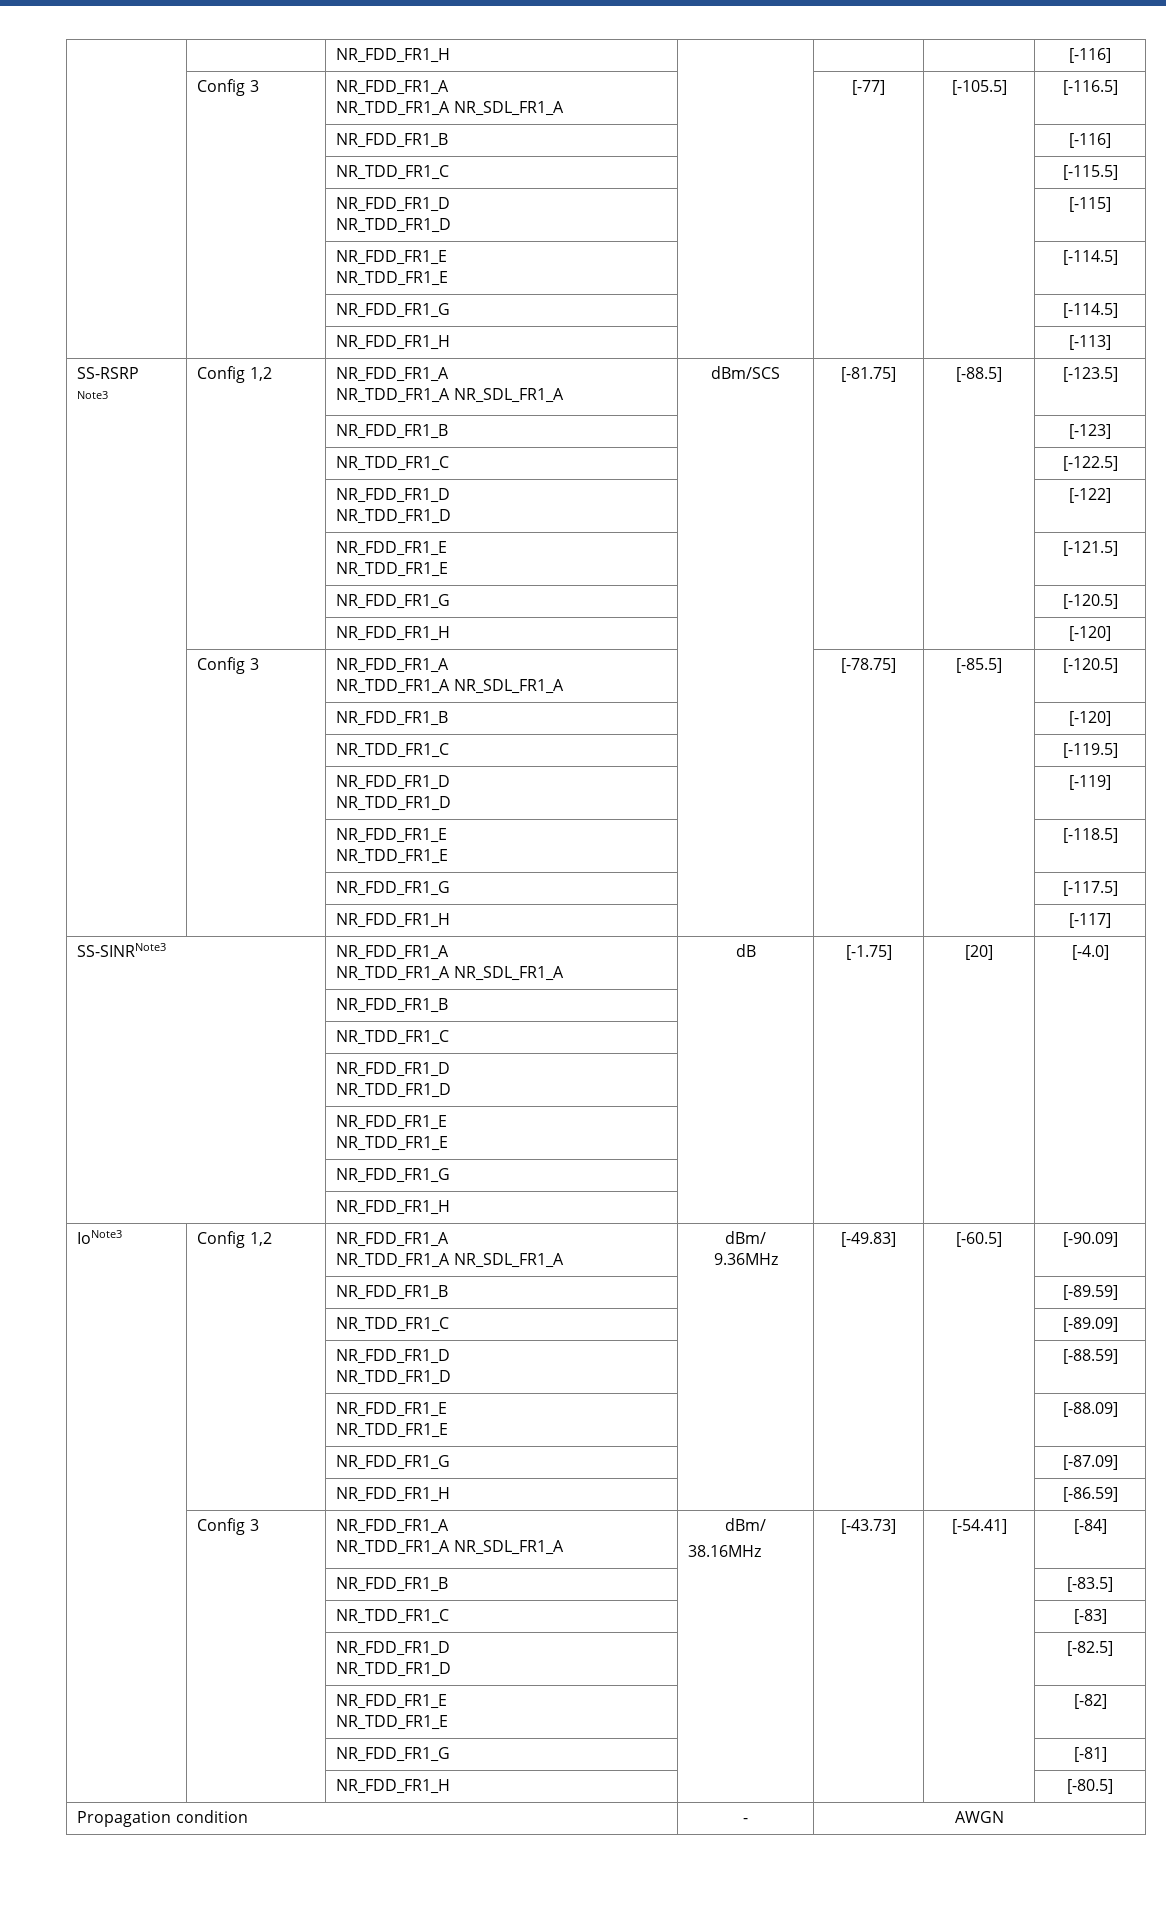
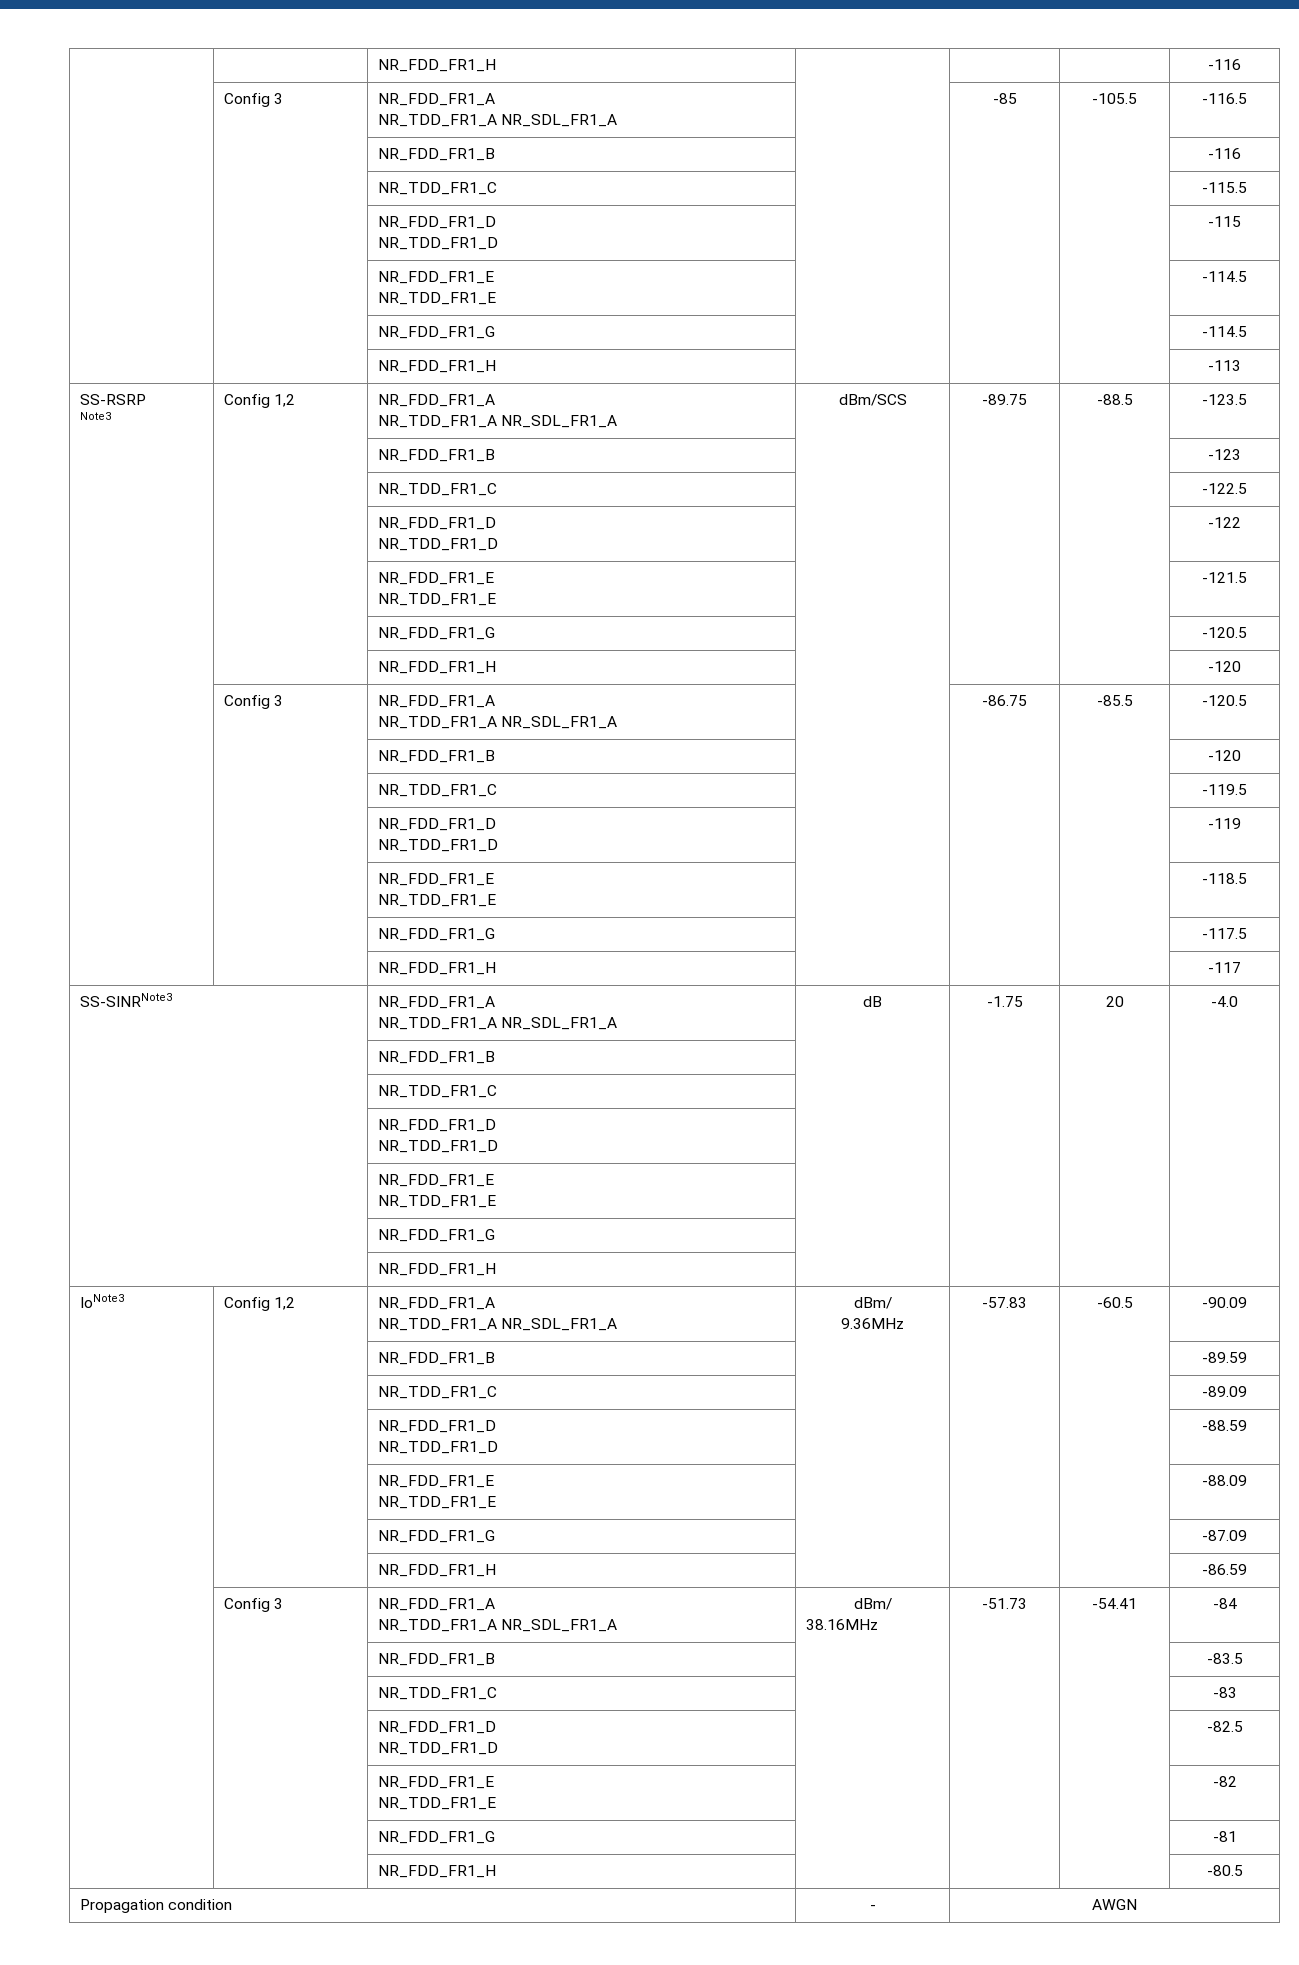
[336,48,451,63] [1069,48,1111,63] [197,79,259,96] [336,80,450,95] [336,101,564,116] [852,80,885,95] [951,80,1007,95] [1062,80,1118,95] [336,133,449,148] [1069,133,1111,148] [336,165,450,180] [1062,165,1118,180] [336,197,451,212] [336,218,452,233] [1069,197,1111,212] [336,250,448,265] [336,271,449,286] [1062,250,1118,265] [336,303,451,318] [1062,303,1118,318] [336,335,451,350] [1069,335,1111,350] | | NR_FDD_FR1_H | | | | [-116] // | Config 3 | NR_FDD_FR1_A // NR_TDD_FR1_A NR_SDL_FR1_A | | [-77] | [-105.5] | [-116.5] // | | NR_FDD_FR1_B | | | | [-116] // | | NR_TDD_FR1_C | | | | [-115.5] // | | NR_FDD_FR1_D // NR_TDD_FR1_D | | | | [-115] // | | NR_FDD_FR1_E // NR_TDD_FR1_E | | | | [-114.5] // | | NR_FDD_FR1_G | | | | [-114.5] // | | NR_FDD_FR1_H | | | | [-113] -> [377,59,496,72] [1208,59,1241,70] [223,93,284,107] [377,93,495,106] [377,114,618,127] [992,93,1017,104] [1092,93,1137,104] [1202,93,1247,104] [377,148,495,161] [1208,148,1241,159] [377,182,497,195] [1202,182,1247,193] [377,216,496,229] [377,237,498,250] [1208,216,1241,227] [377,271,494,284] [377,292,496,305] [1202,271,1247,282] [377,326,495,339] [1202,326,1247,337] [377,360,496,373] [1208,360,1241,371] | | NR_FDD_FR1_H | | | | -116 // | Config 3 | NR_FDD_FR1_A // NR_TDD_FR1_A NR_SDL_FR1_A | | -85 | -105.5 | -116.5 // | | NR_FDD_FR1_B | | | | -116 // | | NR_TDD_FR1_C | | | | -115.5 // | | NR_FDD_FR1_D // NR_TDD_FR1_D | | | | -115 // | | NR_FDD_FR1_E // NR_TDD_FR1_E | | | | -114.5 // | | NR_FDD_FR1_G | | | | -114.5 // | | NR_FDD_FR1_H | | | | -113
[841,367,896,382] [956,367,1002,382] [1062,367,1118,382] [336,424,449,439] [1069,424,1111,439] [336,456,450,471] [1062,456,1118,471] [336,488,451,503] [336,509,452,524] [1069,488,1111,503] [336,541,448,556] [336,562,449,577] [1062,541,1118,556] [336,594,451,609] [1062,594,1118,609] [336,626,451,641] [1069,626,1111,641] [197,657,259,674] [336,658,450,673] [336,679,564,694] [841,658,896,673] [956,658,1002,673] [1062,658,1118,673] [336,711,449,726] [1069,711,1111,726] [336,743,450,758] [1062,743,1118,758] [336,775,451,790] [336,796,452,811] [1069,775,1111,790] [336,828,448,843] [336,849,449,864] [1062,828,1118,843] [336,881,451,896] [1062,881,1118,896] [336,913,451,928] [1069,913,1111,928] [-81.75] | [-88.5] | [-123.5] // | | NR_FDD_FR1_B | | | | [-123] // | | NR_TDD_FR1_C | | | | [-122.5] // | | NR_FDD_FR1_D // NR_TDD_FR1_D | | | | [-122] // | | NR_FDD_FR1_E // NR_TDD_FR1_E | | | | [-121.5] // | | NR_FDD_FR1_G | | | | [-120.5] // | | NR_FDD_FR1_H | | | | [-120] // | Config 3 | NR_FDD_FR1_A // NR_TDD_FR1_A NR_SDL_FR1_A | | [-78.75] | [-85.5] | [-120.5] // | | NR_FDD_FR1_B | | | | [-120] // | | NR_TDD_FR1_C | | | | [-119.5] // | | NR_FDD_FR1_D // NR_TDD_FR1_D | | | | [-119] // | | NR_FDD_FR1_E // NR_TDD_FR1_E | | | | [-118.5] // | | NR_FDD_FR1_G | | | | [-117.5] // | | NR_FDD_FR1_H | | | | [-117] -> [982,394,1027,405] [1096,394,1133,405] [1202,394,1247,405] [377,449,495,462] [1208,449,1241,460] [377,483,497,496] [1202,483,1247,494] [377,517,496,530] [377,538,498,551] [1208,517,1241,528] [377,572,494,585] [377,593,496,606] [1202,572,1247,583] [377,627,495,640] [1202,627,1247,638] [377,661,496,674] [1208,661,1241,672] [223,695,284,709] [377,695,495,708] [377,716,618,729] [982,695,1027,706] [1096,695,1133,706] [1202,695,1247,706] [377,750,495,763] [1208,750,1241,761] [377,784,497,797] [1202,784,1247,795] [377,818,496,831] [377,839,498,852] [1208,818,1241,829] [377,873,494,886] [377,894,496,907] [1202,873,1247,884] [377,928,495,941] [1202,928,1247,939] [377,962,496,975] [1208,962,1241,973] -89.75 | -88.5 | -123.5 // | | NR_FDD_FR1_B | | | | -123 // | | NR_TDD_FR1_C | | | | -122.5 // | | NR_FDD_FR1_D // NR_TDD_FR1_D | | | | -122 // | | NR_FDD_FR1_E // NR_TDD_FR1_E | | | | -121.5 // | | NR_FDD_FR1_G | | | | -120.5 // | | NR_FDD_FR1_H | | | | -120 // | Config 3 | NR_FDD_FR1_A // NR_TDD_FR1_A NR_SDL_FR1_A | | -86.75 | -85.5 | -120.5 // | | NR_FDD_FR1_B | | | | -120 // | | NR_TDD_FR1_C | | | | -119.5 // | | NR_FDD_FR1_D // NR_TDD_FR1_D | | | | -119 // | | NR_FDD_FR1_E // NR_TDD_FR1_E | | | | -118.5 // | | NR_FDD_FR1_G | | | | -117.5 // | | NR_FDD_FR1_H | | | | -117
[845,945,892,960] [965,945,993,960] [1071,945,1109,960] [-1.75] | [20] | [-4.0] -> [986,996,1023,1007] [1105,996,1124,1007] [1211,996,1238,1007] -1.75 | 20 | -4.0
[841,1232,896,1247] [956,1232,1002,1247] [1062,1232,1118,1247] [336,1285,449,1300] [1062,1285,1118,1300] [336,1317,450,1332] [1062,1317,1118,1332] [336,1349,451,1364] [336,1370,452,1385] [1062,1349,1118,1364] [336,1402,448,1417] [336,1423,449,1438] [1062,1402,1118,1417] [336,1455,451,1470] [1062,1455,1118,1470] [336,1487,451,1502] [1062,1487,1118,1502] [-49.83] | [-60.5] | [-90.09] // | | NR_FDD_FR1_B | | | | [-89.59] // | | NR_TDD_FR1_C | | | | [-89.09] // | | NR_FDD_FR1_D // NR_TDD_FR1_D | | | | [-88.59] // | | NR_FDD_FR1_E // NR_TDD_FR1_E | | | | [-88.09] // | | NR_FDD_FR1_G | | | | [-87.09] // | | NR_FDD_FR1_H | | | | [-86.59] -> [982,1297,1027,1308] [1096,1297,1133,1308] [1202,1297,1247,1308] [377,1352,495,1365] [1202,1352,1247,1363] [377,1386,497,1399] [1202,1386,1247,1397] [377,1420,496,1433] [377,1441,498,1454] [1202,1420,1247,1431] [377,1475,494,1488] [377,1496,496,1509] [1202,1475,1247,1486] [377,1530,495,1543] [1202,1530,1247,1541] [377,1564,496,1577] [1202,1564,1247,1575] -57.83 | -60.5 | -90.09 // | | NR_FDD_FR1_B | | | | -89.59 // | | NR_TDD_FR1_C | | | | -89.09 // | | NR_FDD_FR1_D // NR_TDD_FR1_D | | | | -88.59 // | | NR_FDD_FR1_E // NR_TDD_FR1_E | | | | -88.09 // | | NR_FDD_FR1_G | | | | -87.09 // | | NR_FDD_FR1_H | | | | -86.59
[841,1519,896,1534] [951,1519,1007,1534] [1073,1519,1107,1534] [336,1577,449,1592] [1067,1577,1113,1592] [336,1609,450,1624] [1073,1609,1107,1624] [336,1641,451,1656] [336,1662,452,1677] [1067,1641,1113,1656] [336,1694,448,1709] [336,1715,449,1730] [1073,1694,1107,1709] [336,1747,451,1762] [1073,1747,1107,1762] [336,1779,451,1794] [1067,1779,1113,1794] [-43.73] | [-54.41] | [-84] // | | NR_FDD_FR1_B | | | | [-83.5] // | | NR_TDD_FR1_C | | | | [-83] // | | NR_FDD_FR1_D // NR_TDD_FR1_D | | | | [-82.5] // | | NR_FDD_FR1_E // NR_TDD_FR1_E | | | | [-82] // | | NR_FDD_FR1_G | | | | [-81] // | | NR_FDD_FR1_H | | | | [-80.5] -> [982,1598,1027,1609] [1092,1598,1137,1609] [1212,1598,1237,1609] [377,1653,495,1666] [1206,1653,1243,1664] [377,1687,497,1700] [1212,1687,1237,1698] [377,1721,496,1734] [377,1742,498,1755] [1206,1721,1243,1732] [377,1776,494,1789] [377,1797,496,1810] [1212,1776,1237,1787] [377,1831,495,1844] [1212,1831,1237,1842] [377,1865,496,1878] [1206,1865,1243,1876] -51.73 | -54.41 | -84 // | | NR_FDD_FR1_B | | | | -83.5 // | | NR_TDD_FR1_C | | | | -83 // | | NR_FDD_FR1_D // NR_TDD_FR1_D | | | | -82.5 // | | NR_FDD_FR1_E // NR_TDD_FR1_E | | | | -82 // | | NR_FDD_FR1_G | | | | -81 // | | NR_FDD_FR1_H | | | | -80.5

